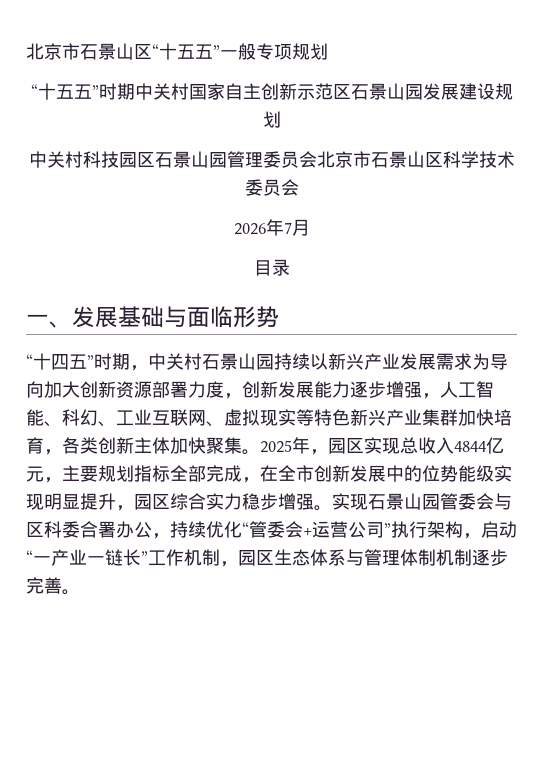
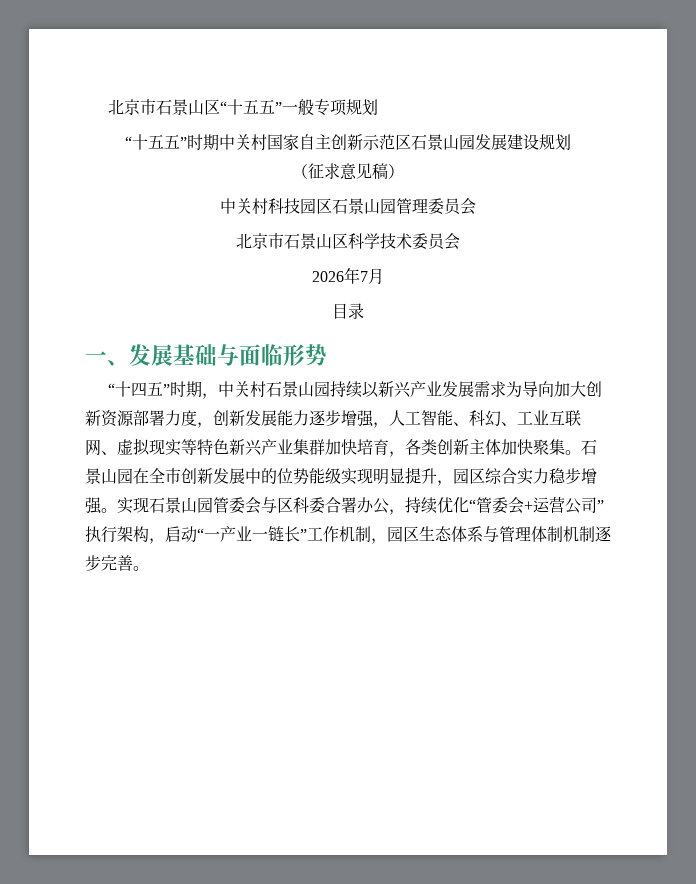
(281, 119) none -> [292,163,404,180] // （征求意见稿）
(317, 159) none -> (476, 206) //
[260,437,504,455] [26,465,260,483] 2025年，园区实现总收入4844亿元，主要规划指标全部完成， -> [581,439,597,455] [85,468,133,484] 石景山园

